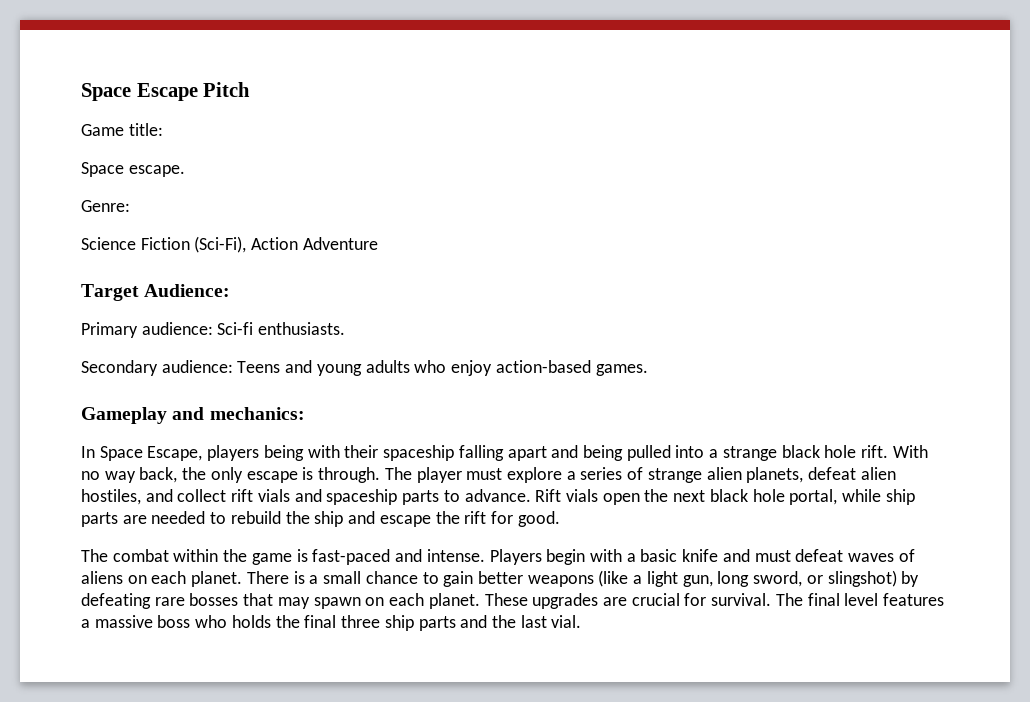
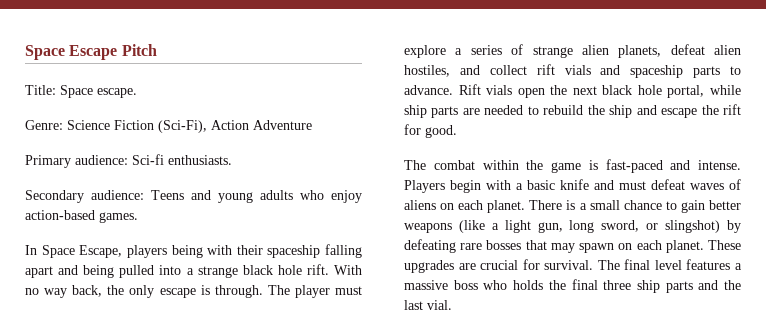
[81,123,163,136] Game title: // -> [25,85,56,95] Title:
(130, 206) // -> (63, 125) none
[81,284,231,301] // Target Audience: -> (312, 125) none
[81,407,305,424] // Gameplay and mechanics: -> (138, 217) none

